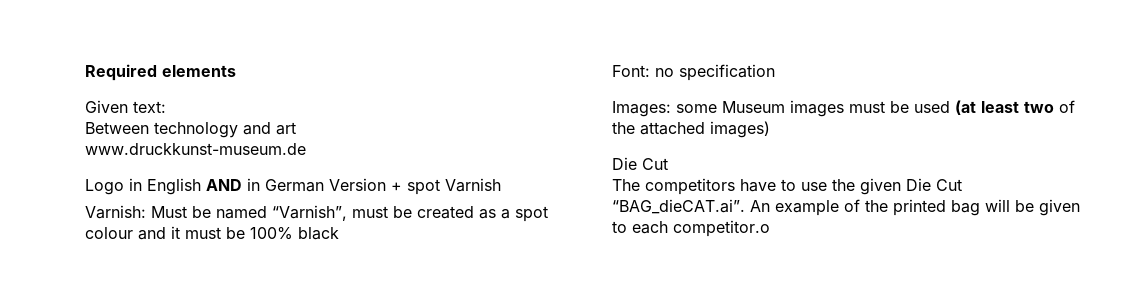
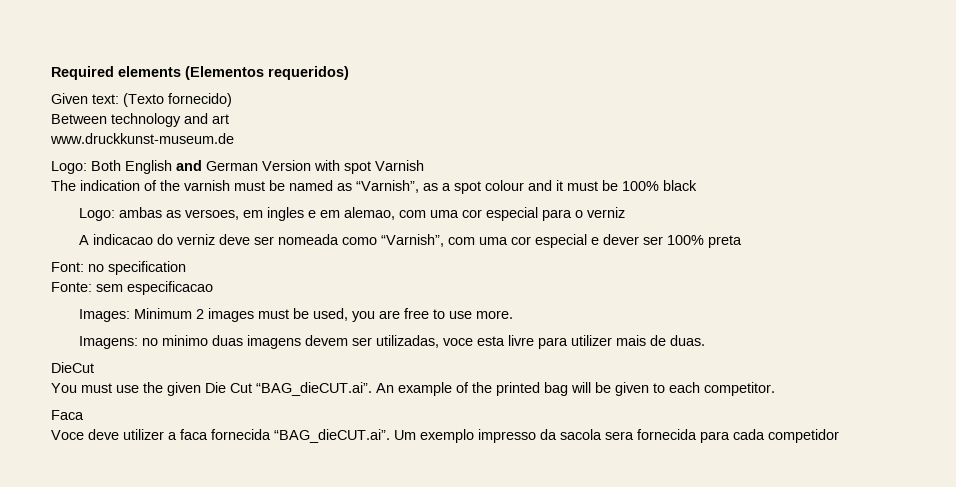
(236, 71) none -> [185,66,349,80] (Elementos requeridos)
(166, 107) none -> [123,93,232,107] (Texto fornecido)
[85,178,260,195] Logo in English AND in -> [51,160,202,174] Logo: Both English and
[391,182,402,191] + -> [314,160,340,171] with
[85,205,474,221] Varnish: Must be named “Varnish”, must be created -> [51,180,419,193] The indication of the varnish must be named as “Varnish”,
(339, 233) none -> [79,207,626,221] [79,234,743,248] // Logo: ambas as versoes, em ingles e em alemao, com uma cor especial para o verniz // A indicacao do verniz deve ser nomeada como “Varnish”, com uma cor especial e dever ser 100% preta
(775, 72) none -> [51,281,213,295] // Fonte: sem especificacao
[676,101,785,113] some Museum -> [134,308,205,319] Minimum 2
[914,100,1075,115] [612,121,770,138] [612,157,668,170] [612,178,796,195] used (at least two of the attached images) // Die Cut // The competitors have to -> [313,308,514,322] [79,335,706,349] [51,362,94,373] [51,383,112,393] used, you are free to use more. // Imagens: no minimo duas imagens devem ser utilizadas, voce esta livre para utilizer mais de duas. // DieCut // You must
[612,199,745,214] “BAG_dieCAT.ai”. -> [256,382,372,396] “BAG_dieCUT.ai”.
[673,220,770,237] competitor.o -> [704,382,775,396] [51,410,84,420] [51,429,839,443] competitor. // Faca // Voce deve utilizer a faca fornecida “BAG_dieCUT.ai”. Um exemplo impresso da sacola sera fornecida para cada competidor

